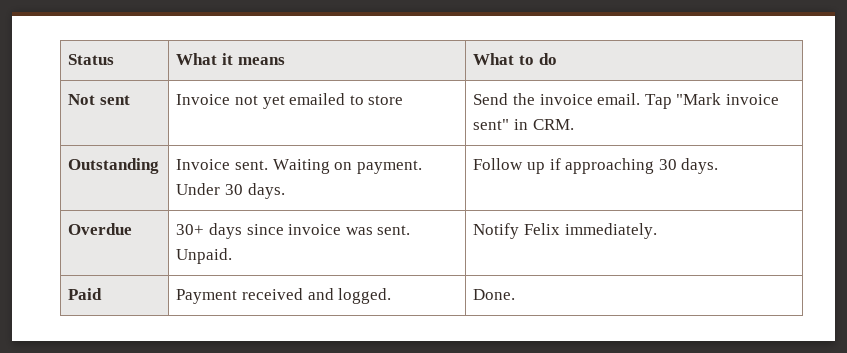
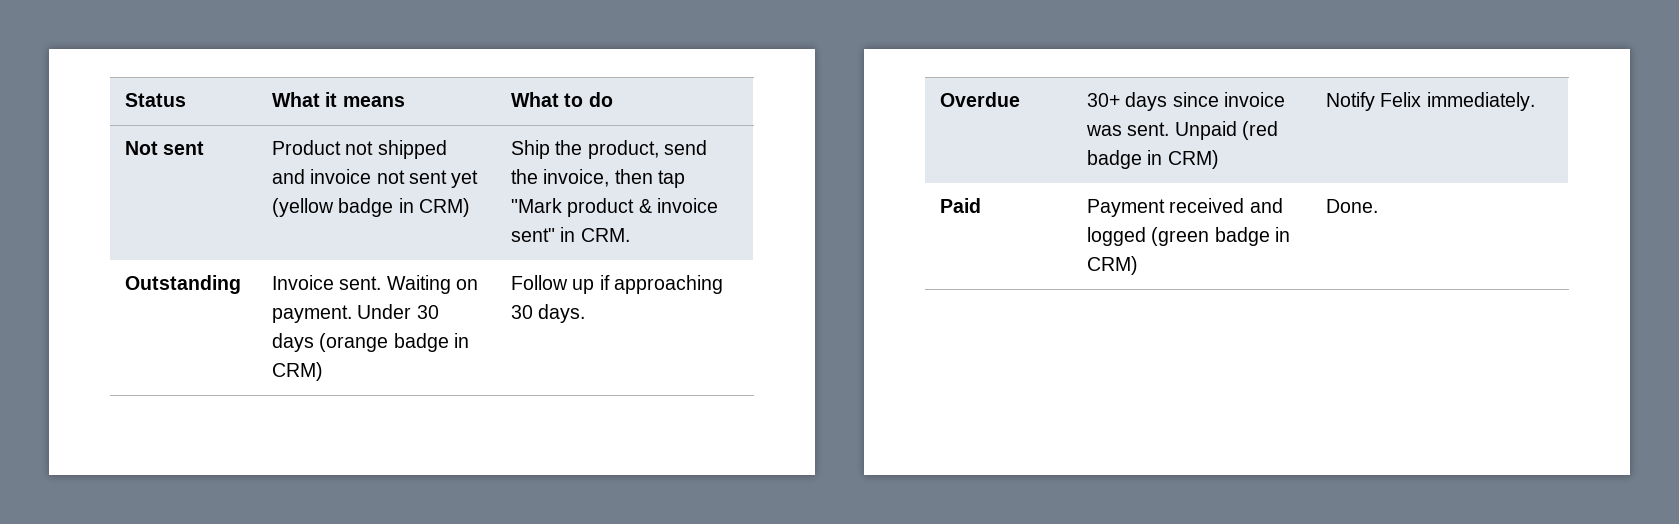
[176,93,404,109] [473,93,722,109] Invoice not yet emailed to store | Send the invoice email. Tap "Mark -> [272,140,447,159] [272,169,479,188] [272,198,470,217] [511,140,707,159] [511,169,685,188] [511,198,652,217] Product not shipped and invoice not sent yet (yellow badge in CRM) | Ship the product, send the invoice, then tap "Mark product &
[247,183,285,199] days. -> [272,333,469,352] [272,362,324,381] days (orange badge in CRM)
[176,248,233,264] Unpaid. -> [1174,121,1278,140] [1087,150,1219,169] Unpaid (red badge in CRM)
[338,288,392,304] logged. -> [1087,227,1290,246] [1087,256,1139,275] logged (green badge in CRM)

